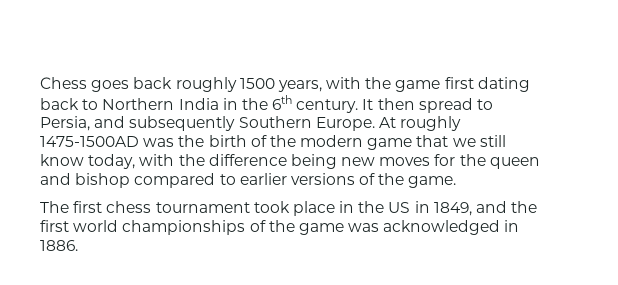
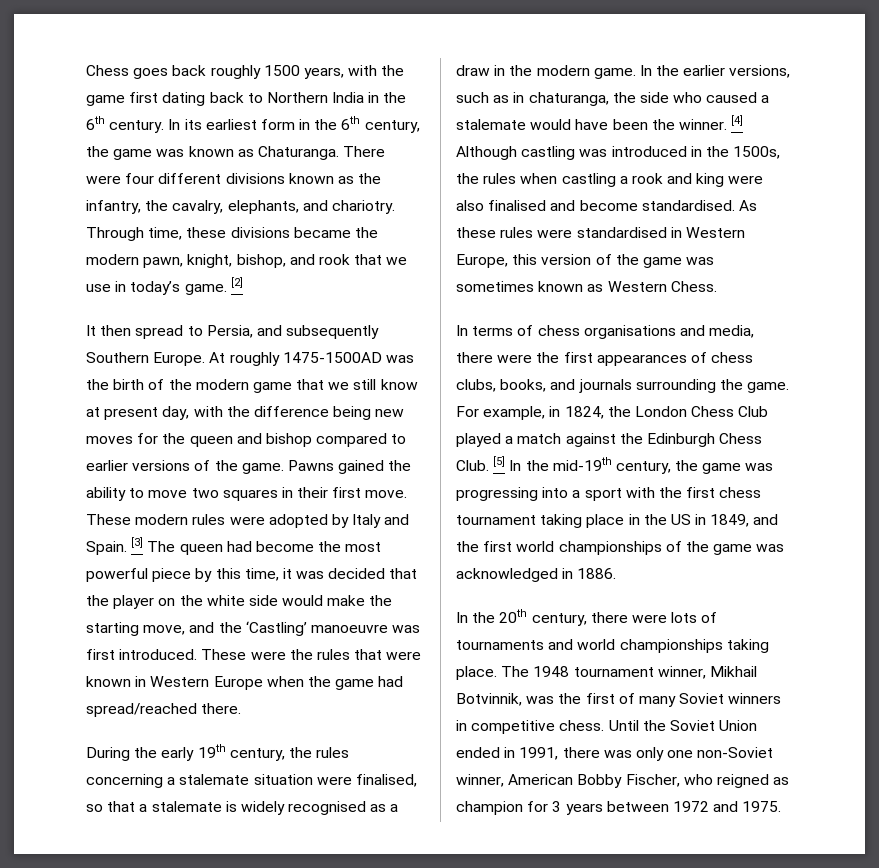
(359, 106) none -> [168,116,420,133] [86,146,386,160] [86,173,382,184] [86,200,395,214] [86,227,378,241] [86,254,408,268] [86,277,243,295] In its earliest form in the 6th century, the game was known as Chaturanga. There were four different divisions known as the infantry, the cavalry, elephants, and chariotry. Through time, these divisions became the modern pawn, knight, bishop, and rook that we use in today’s game. [2] //
[88,154,136,169] today, -> [86,406,190,420] at present day,
[40,201,69,213] // The -> [287,460,412,474] [86,487,408,501] [86,514,410,528] [86,537,382,555] [86,568,418,582] [86,595,393,609] [86,621,421,636] [86,649,422,660] [86,676,404,690] [86,703,242,717] [86,744,350,761] [86,774,417,788] [86,801,399,815] [456,65,791,79] [456,92,770,106] [456,115,744,130] [456,146,781,160] [456,173,764,187] [456,200,757,211] [456,227,745,238] [456,254,715,268] [456,281,717,292] [456,325,755,339] [456,352,754,366] [456,379,790,393] [456,406,769,420] [456,433,763,447] [456,456,774,474] [456,487,682,501] Pawns gained the ability to move two squares in their first move. These modern rules were adopted by Italy and Spain. [3] The queen had become the most powerful piece by this time, it was decided that the player on the white side would make the starting move, and the ‘Castling’ manoeuvre was first introduced. These were the rules that were known in Western Europe when the game had spread/reached there. // During the early 19th century, the rules concerning a stalemate situation were finalised, so that a stalemate is widely recognised as a draw in the modern game. In the earlier versions, such as in chaturanga, the side who caused a stalemate would have been the winner. [4] Although castling was introduced in the 1500s, the rules when castling a rook and king were also finalised and become standardised. As these rules were standardised in Western Europe, this version of the game was sometimes known as Western Chess. // In terms of chess organisations and media, there were the first appearances of chess clubs, books, and journals surrounding the game. For example, in 1824, the London Chess Club played a match against the Edinburgh Chess Club. [5] In the mid-19th century, the game was progressing into a sport with the
[253,201,290,213] took -> [540,514,583,528] taking
(78, 245) none -> [456,609,718,626] [456,639,769,653] [456,666,757,680] [456,693,782,707] [456,720,758,734] [456,747,774,761] [456,774,790,788] [456,801,782,815] // In the 20th century, there were lots of tournaments and world championships taking place. The 1948 tournament winner, Mikhail Botvinnik, was the first of many Soviet winners in competitive chess. Until the Soviet Union ended in 1991, there was only one non-Soviet winner, American Bobby Fischer, who reigned as champion for 3 years between 1972 and 1975.

